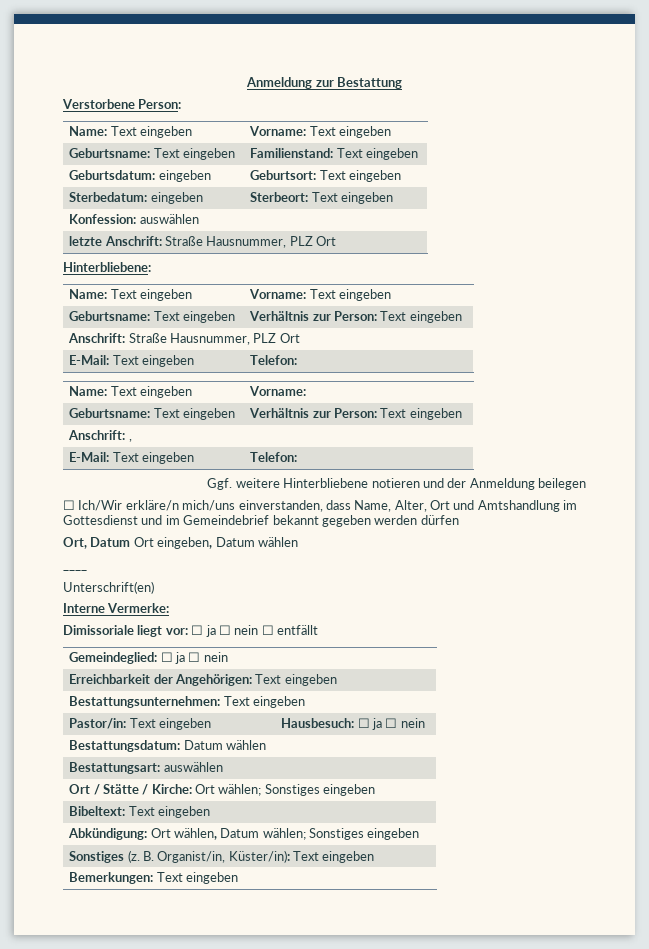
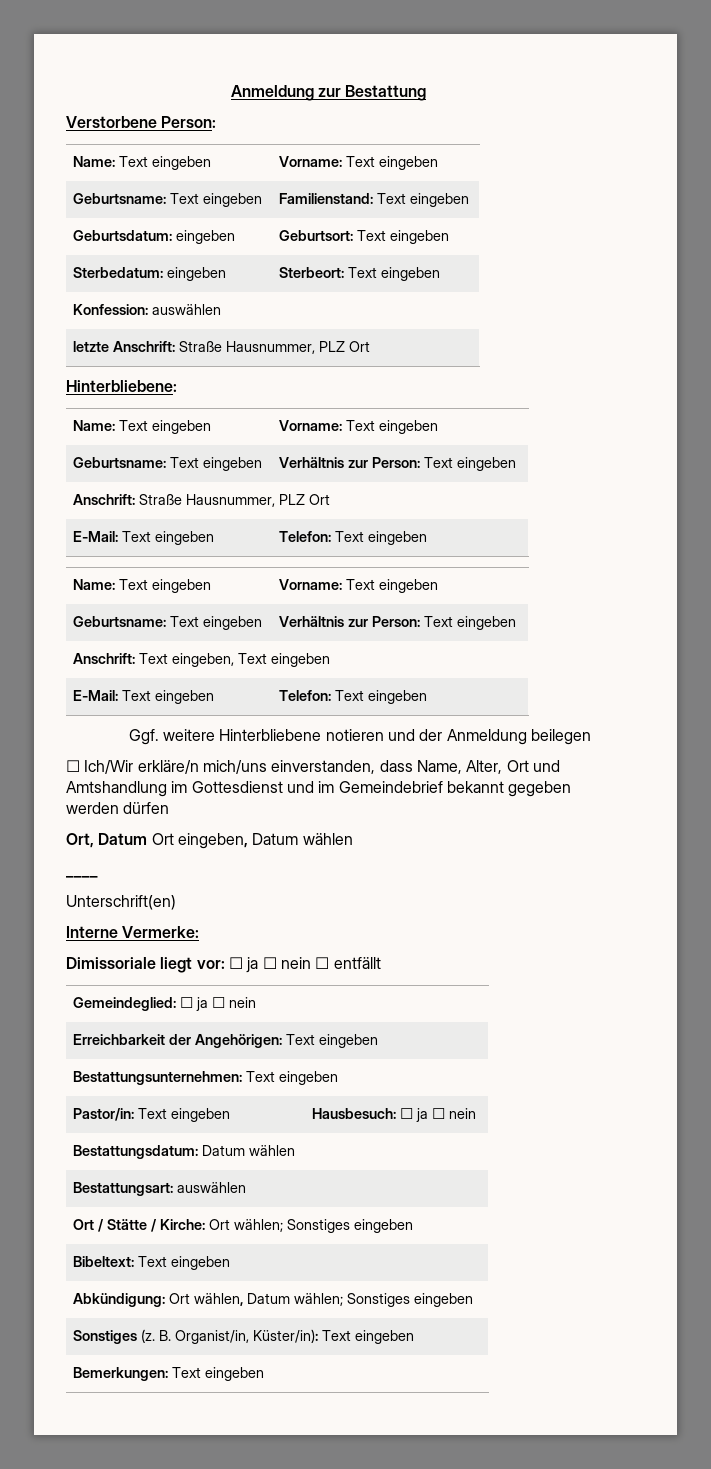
[69,386,192,398] [249,386,307,396] [69,408,235,420] [249,408,462,420] [68,430,132,442] [69,452,194,464] [250,452,298,462] // Name: Text eingeben | Vorname: // Geburtsname: Text eingeben | Verhältnis zur Person: Text eingeben // Anschrift: , // E-Mail: Text eingeben | Telefon: -> [335,531,428,545] [73,579,212,593] [279,579,439,593] [73,616,263,630] [279,616,517,630] [73,653,331,667] [73,690,215,704] [279,690,428,704] Text eingeben // Name: Text eingeben | Vorname: Text eingeben // Geburtsname: Text eingeben | Verhältnis zur Person: Text eingeben // Anschrift: Text eingeben, Text eingeben // E-Mail: Text eingeben | Telefon: Text eingeben

